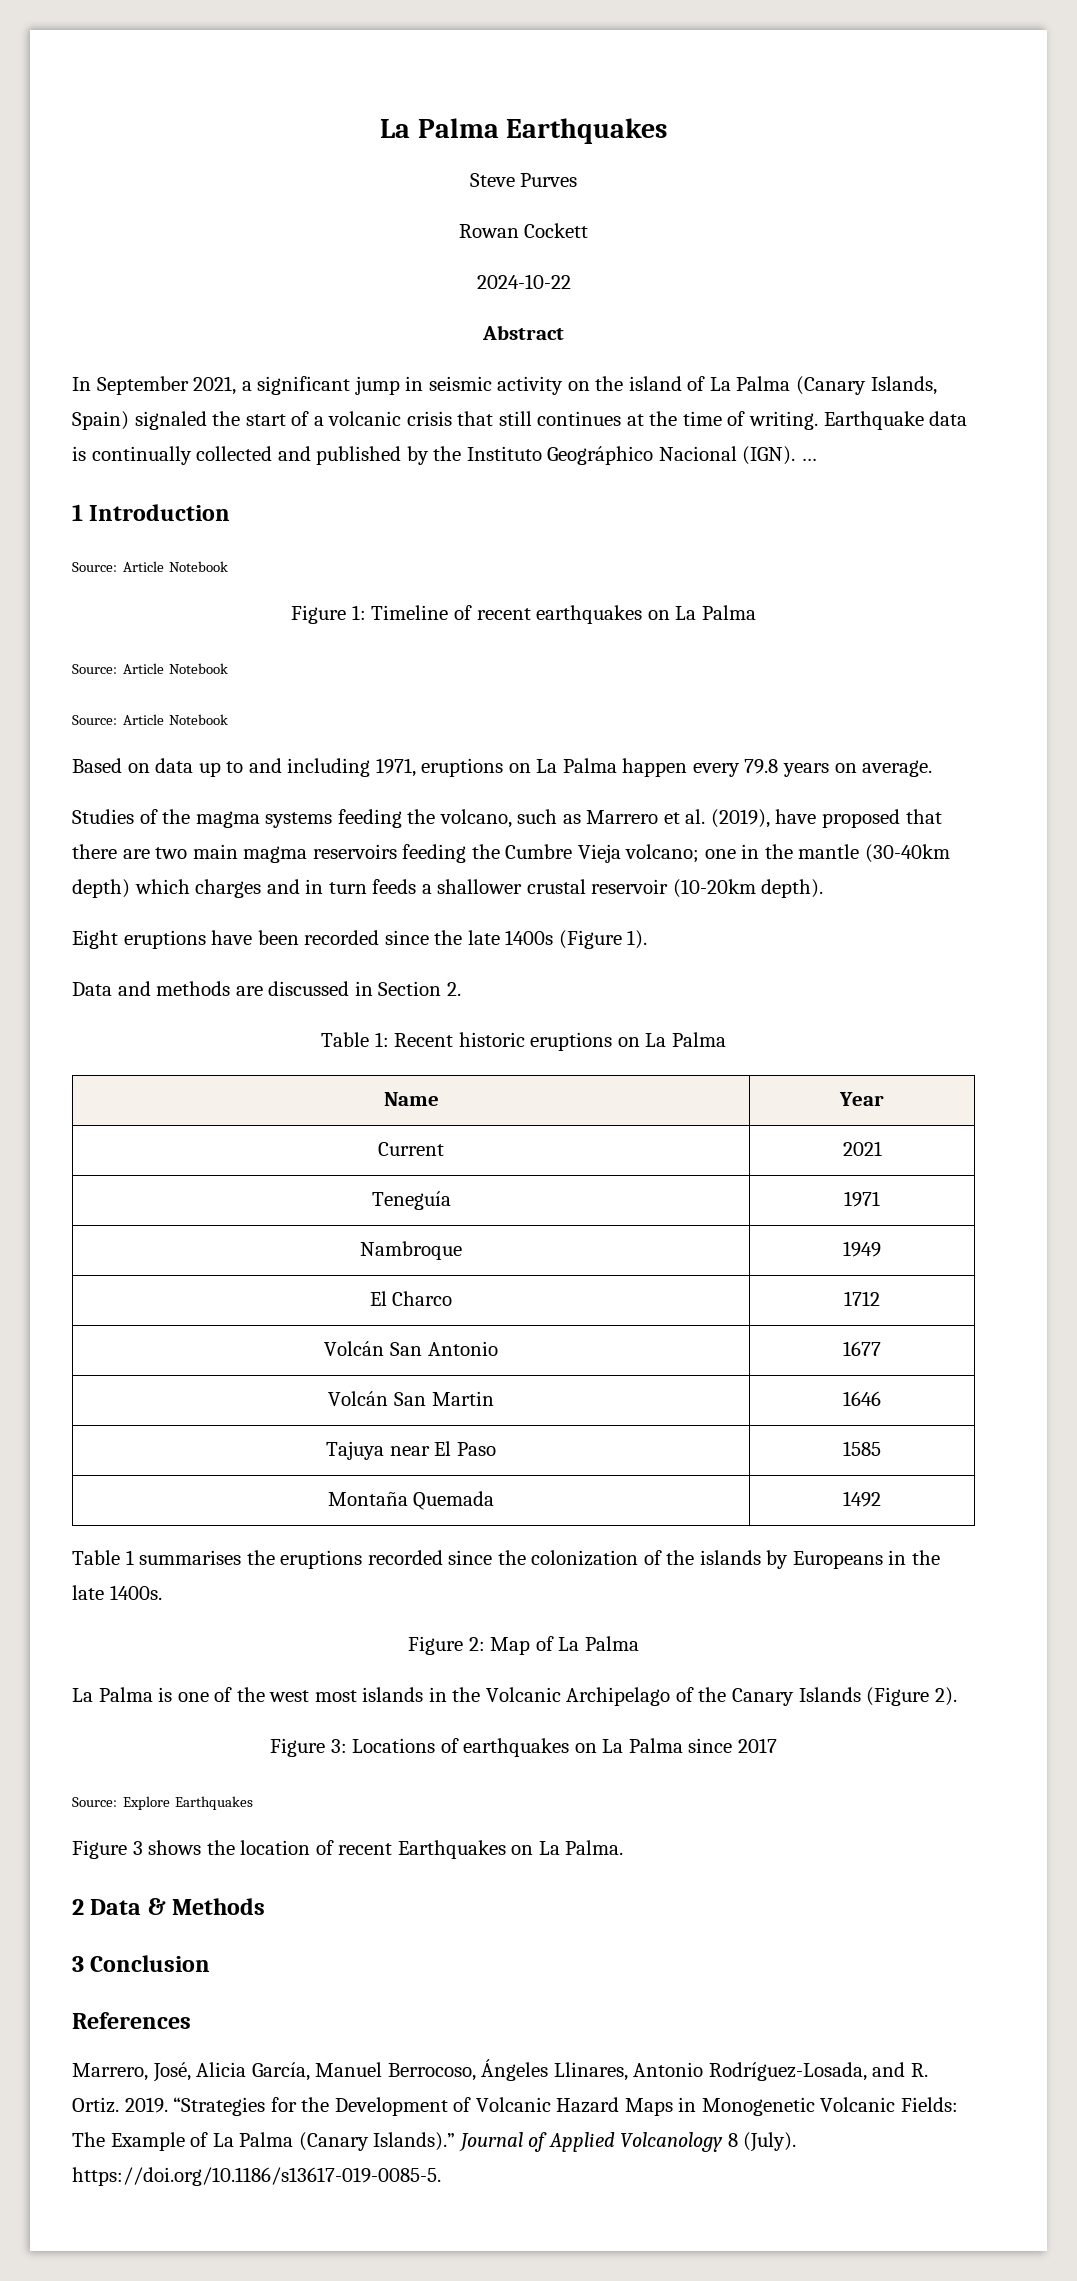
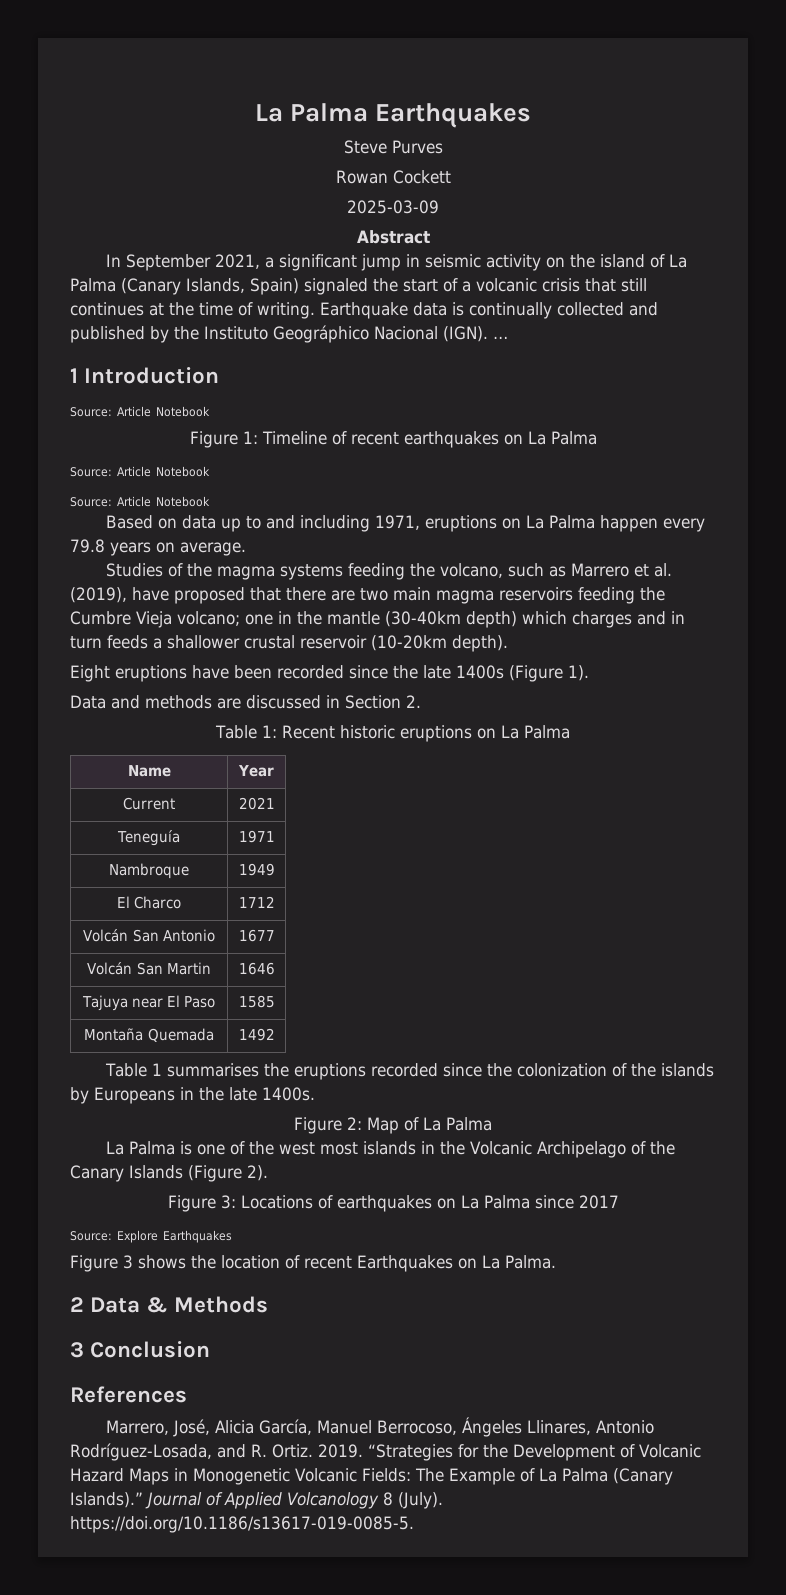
[476,274,571,289] 2024-10-22 -> [347,200,439,214] 2025-03-09

